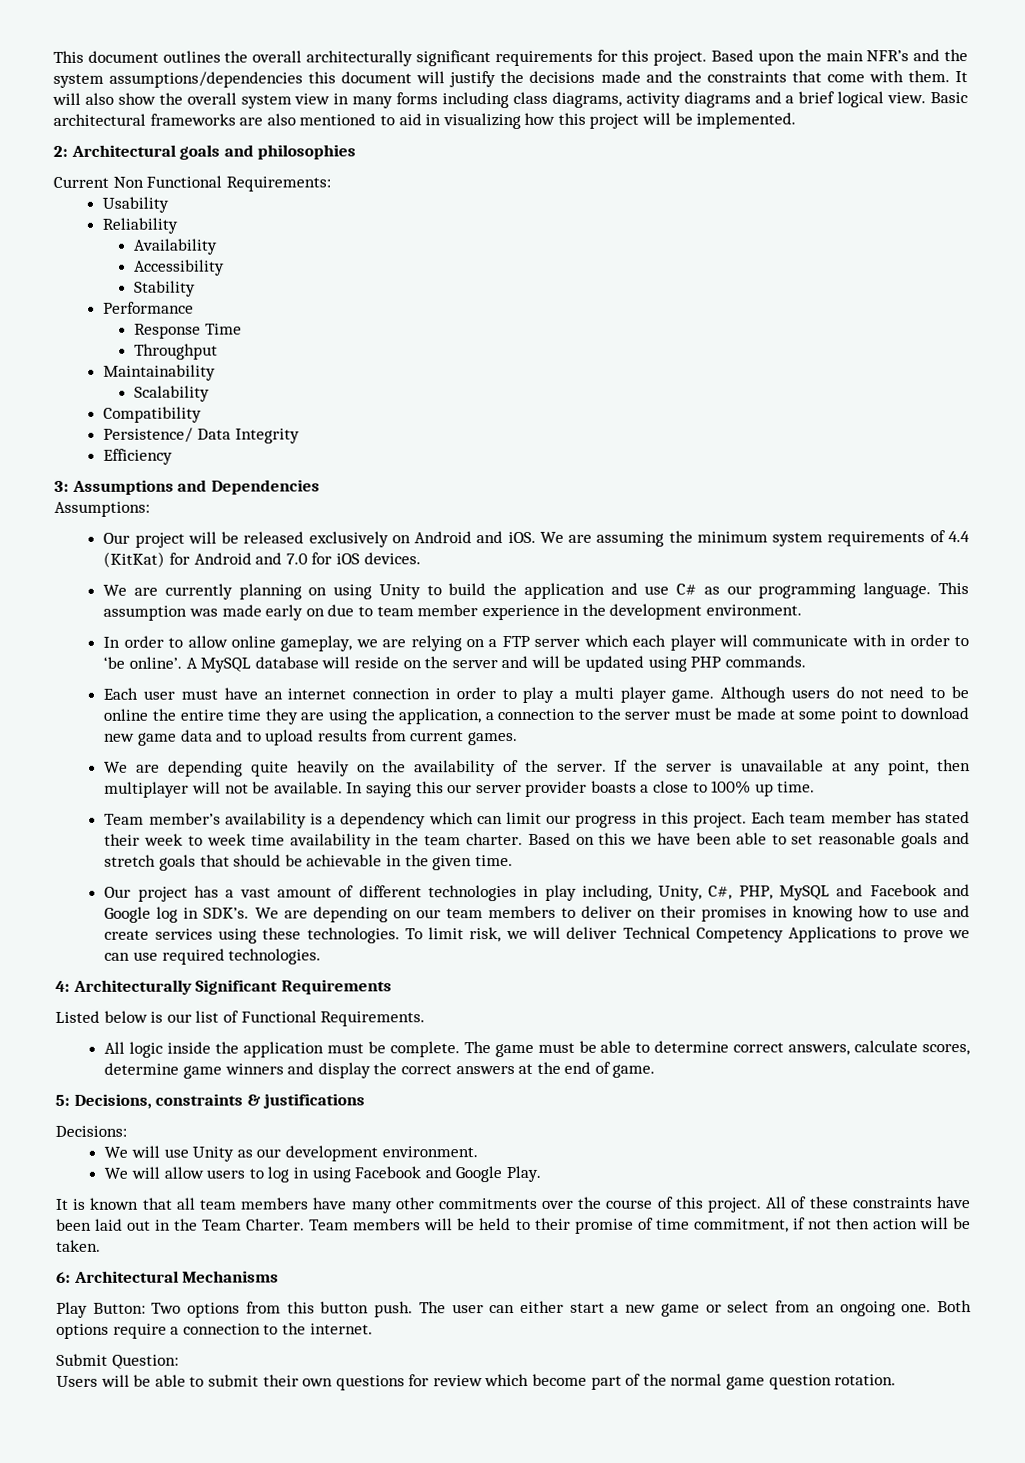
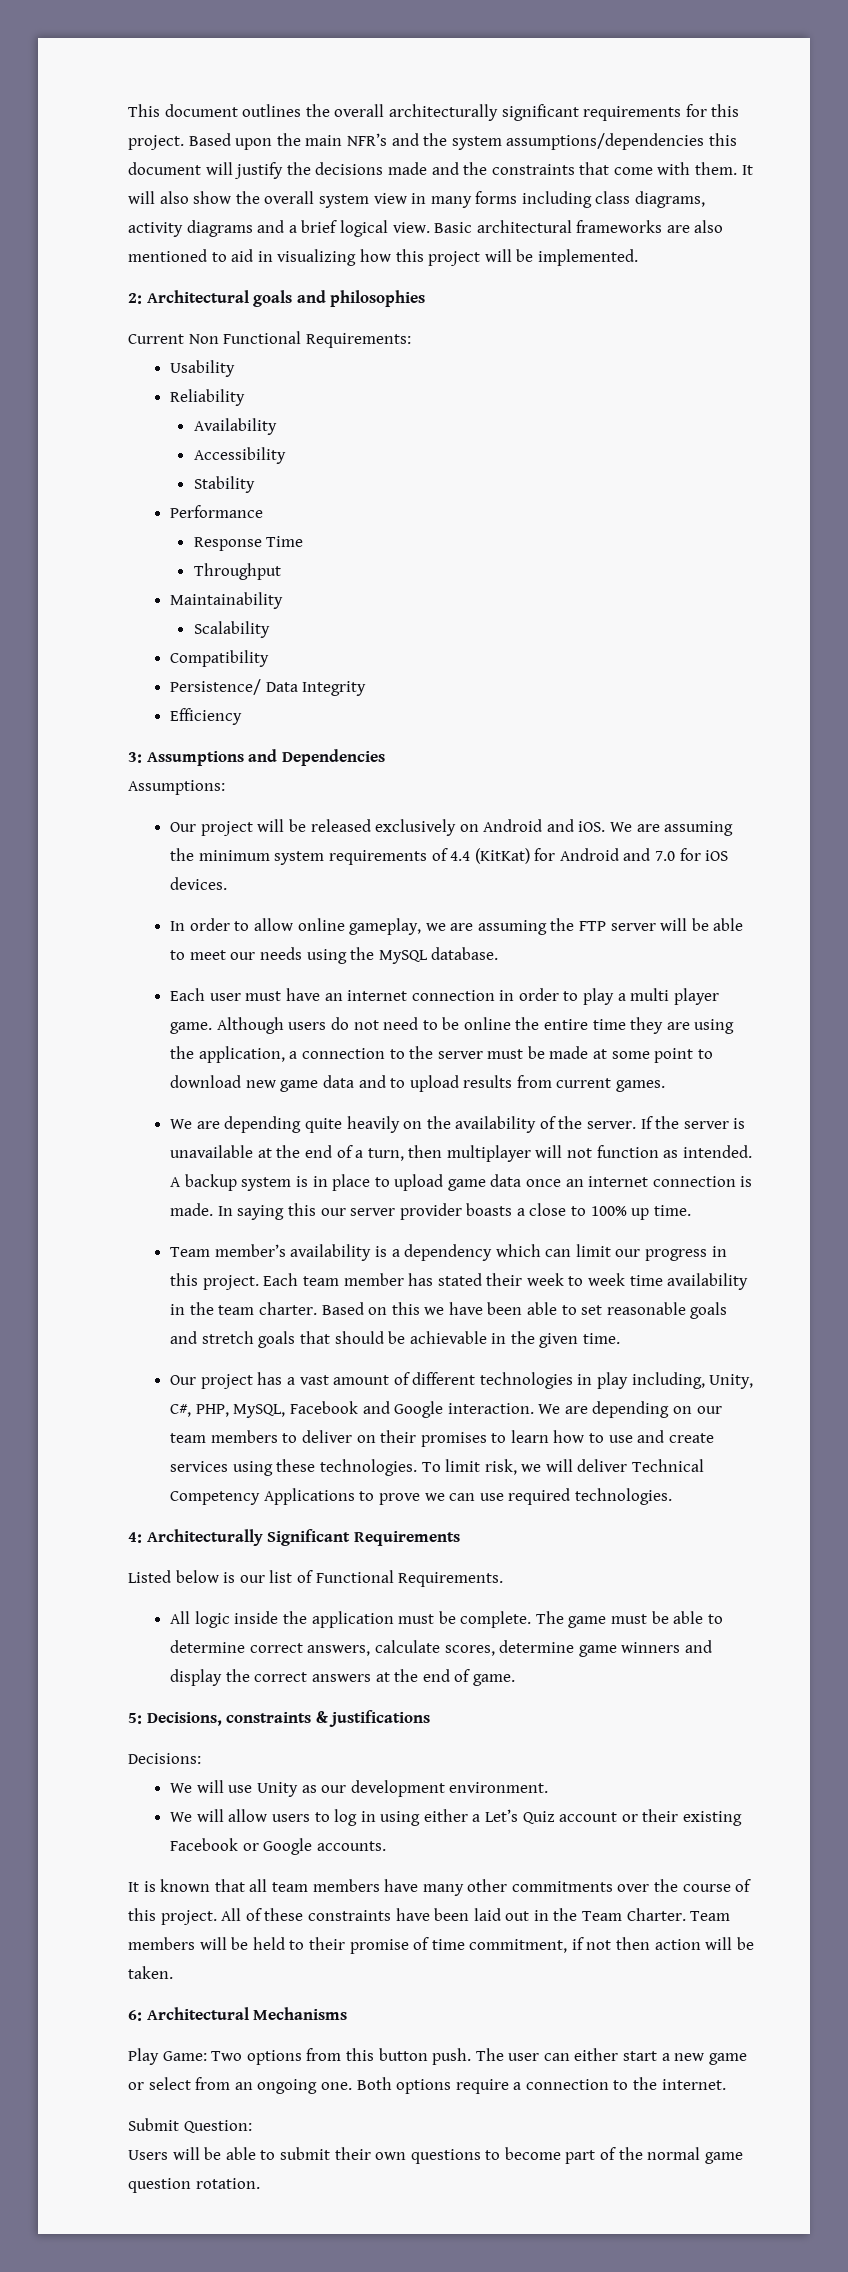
[103,582,970,600] [103,603,803,621] // We are currently planning on using Unity to build the application and use C# as our programming language. This assumption was made early on due to team member experience in the development environment. -> (228, 883) none
[410,634,970,652] [103,655,806,673] relying on a FTP server which each player will communicate with in order to ‘be online’. A MySQL database will reside on the server and will be updated using PHP commands. -> [477,918,744,935] [170,947,499,964] assuming the FTP server will be able to meet our needs using the MySQL database.
[854,759,972,776] [104,781,343,798] any point, then multiplayer will not be available. -> [276,1145,752,1162] [170,1174,753,1191] [170,1203,214,1216] the end of a turn, then multiplayer will not function as intended. A backup system is in place to upload game data once an internet connection is made.
[779,884,971,901] [104,906,250,923] MySQL and Facebook and Google log in SDK’s. -> [233,1401,534,1418] MySQL, Facebook and Google interaction.
[771,905,853,922] in knowing -> [491,1430,549,1443] to learn
[354,1165,541,1183] Facebook and Google Play. -> [423,1809,743,1826] [170,1838,386,1855] either a Let’s Quiz account or their existing Facebook or Google accounts.
[92,1302,146,1314] Button: -> [162,2051,207,2061] Game:
[408,1373,530,1387] for review which -> [485,2150,501,2160] to

